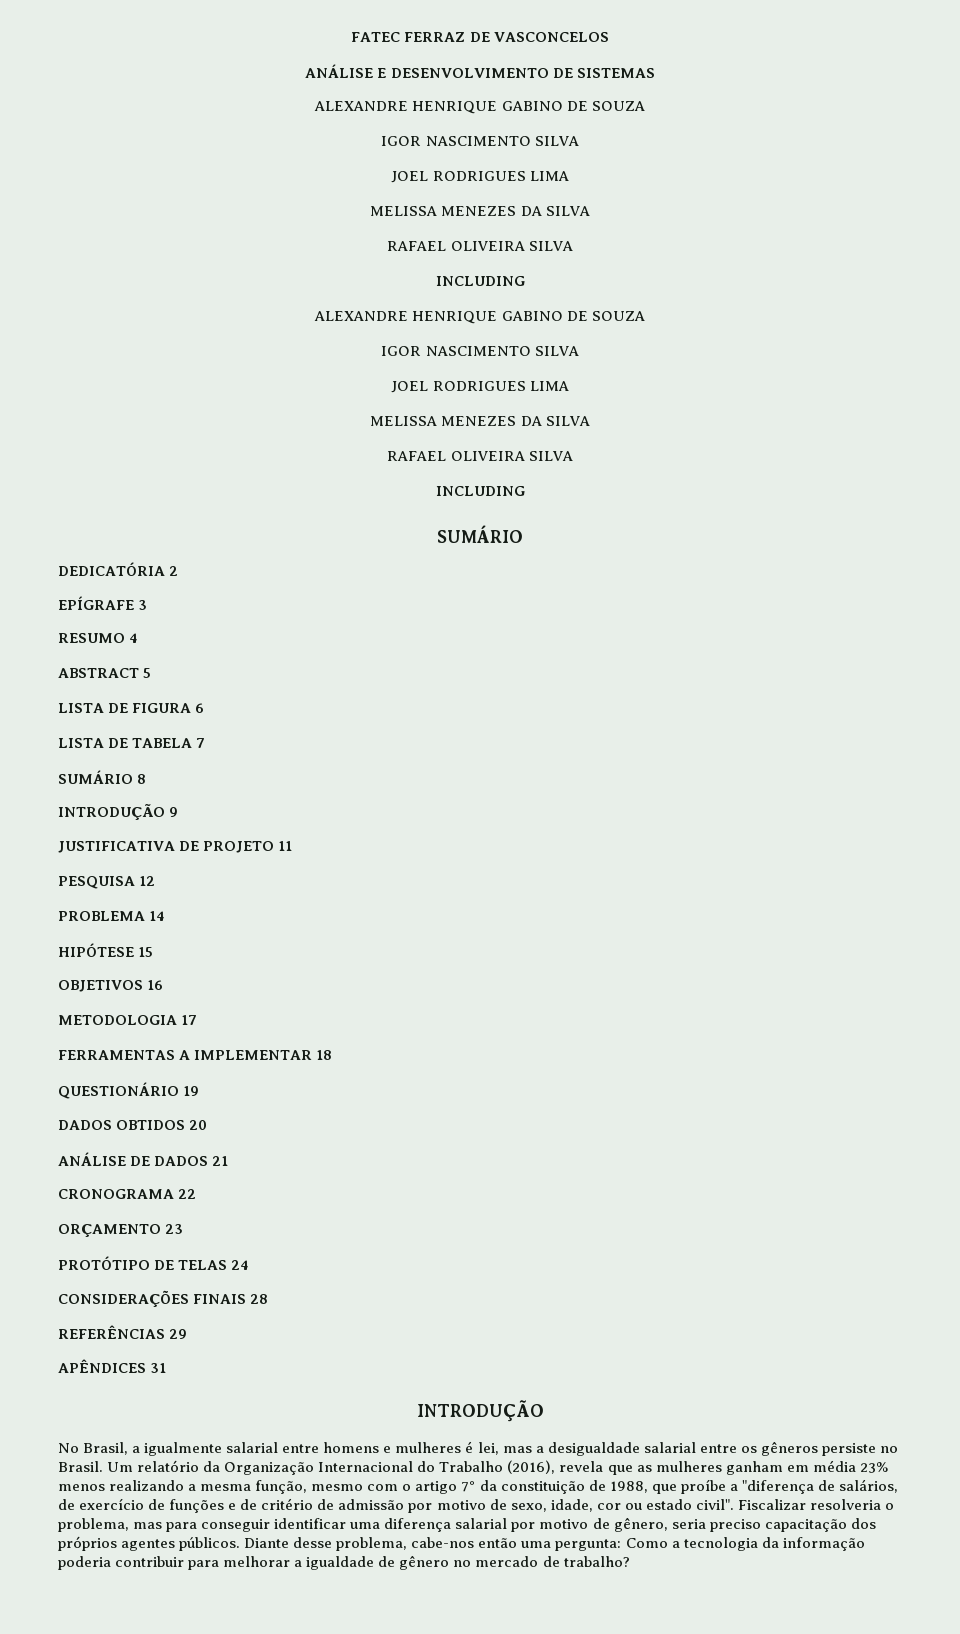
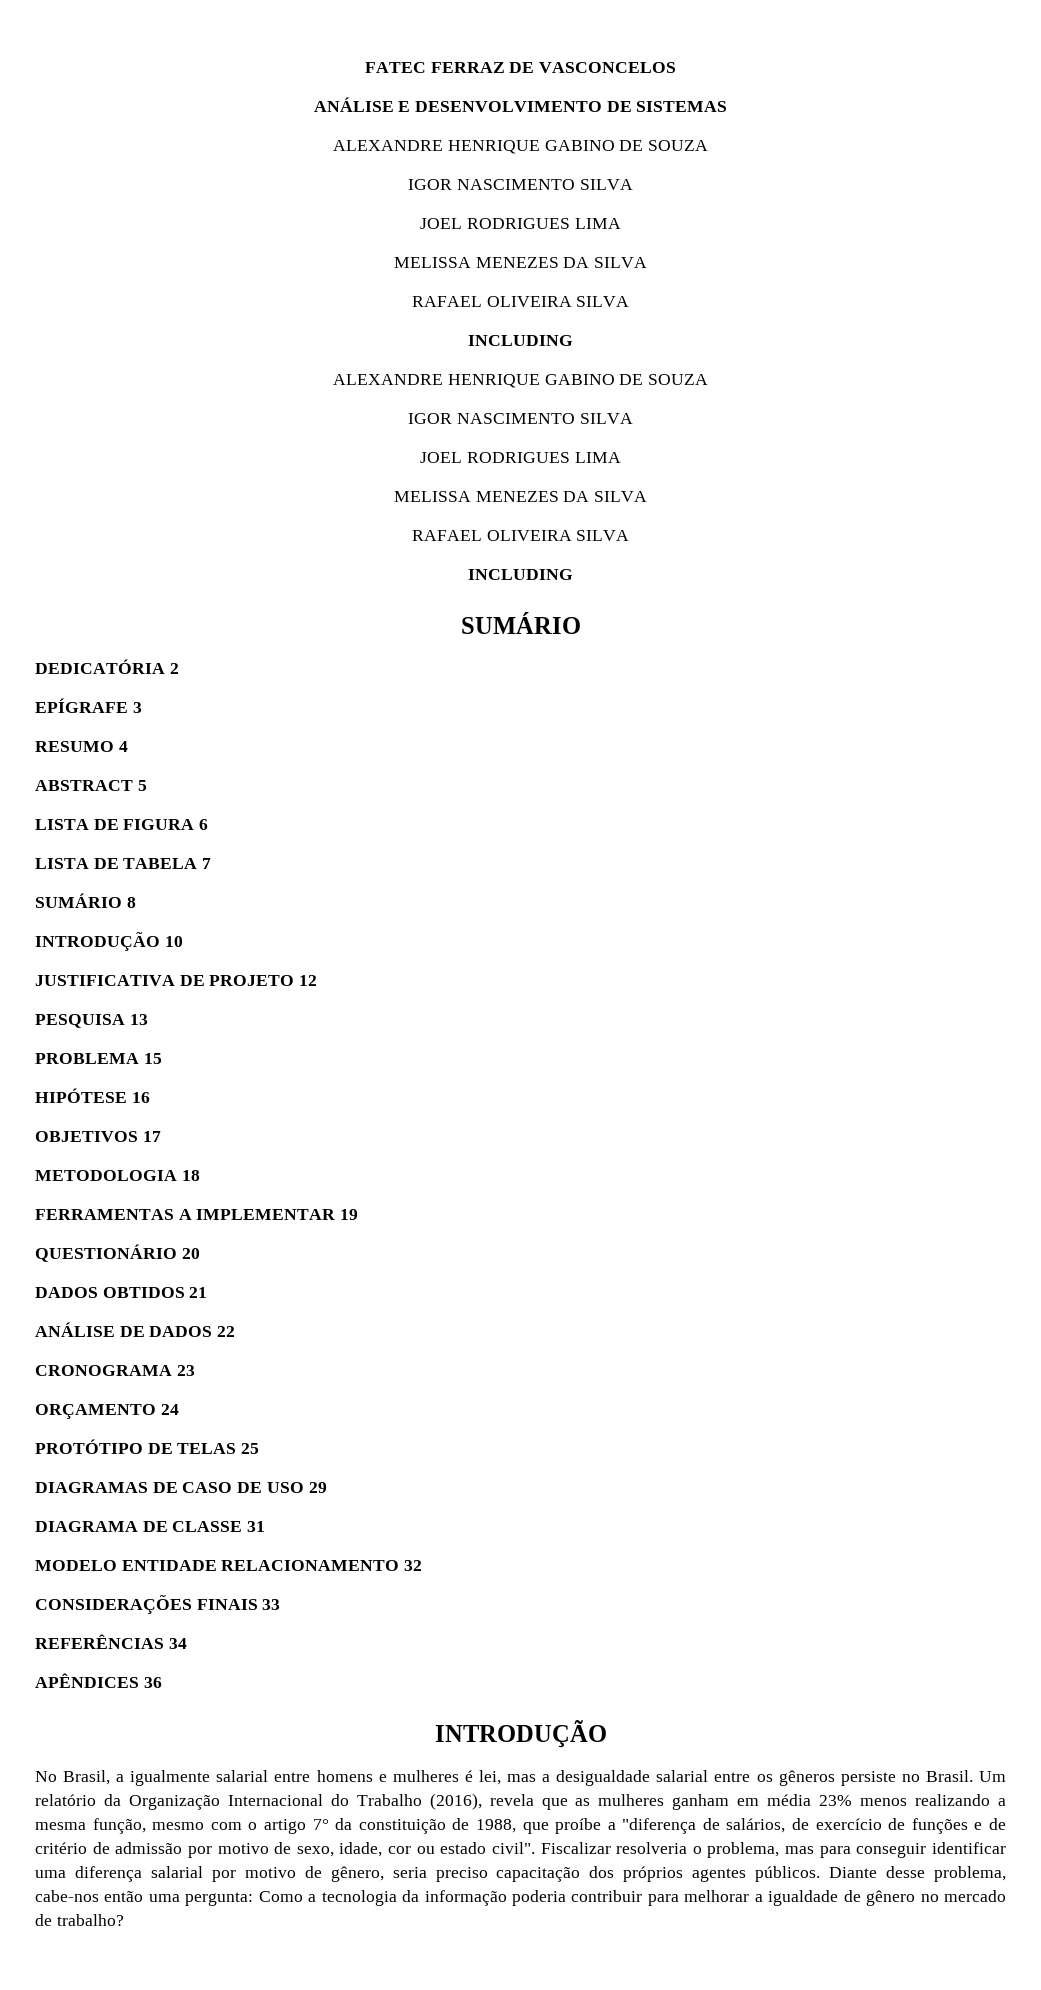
[169,807,179,817] 9 -> [164,936,183,947] 10
[278,841,293,851] 11 -> [299,975,318,986] 12
[139,876,156,886] 12 -> [129,1014,148,1025] 13
[149,911,165,921] 14 -> [143,1053,162,1064] 15
[138,947,154,957] 15 -> [131,1092,150,1103] 16
[147,980,164,990] 16 -> [142,1131,161,1142] 17
[181,1015,198,1025] 17 -> [181,1170,200,1181] 18
[316,1050,333,1060] 18 -> [340,1209,359,1220] 19
[183,1086,200,1096] 19 -> [181,1248,200,1259] 20
[189,1120,208,1130] 20 -> [189,1287,208,1298] 21
[212,1156,229,1166] 21 -> [217,1326,236,1337] 22
[178,1189,197,1199] 22 -> [176,1365,195,1376] 23
[165,1224,184,1234] 23 -> [160,1404,179,1415] 24
[231,1260,249,1270] 24 -> [241,1443,260,1454] [35,1482,327,1493] [35,1521,266,1532] [35,1560,423,1571] 25 // DIAGRAMAS DE CASO DE USO 29 // DIAGRAMA DE CLASSE 31 // MODELO ENTIDADE RELACIONAMENTO 32
[250,1294,269,1304] 28 -> [262,1599,281,1610] 33
[169,1329,188,1339] 29 -> [168,1638,187,1649] 34
[150,1363,167,1373] 31 -> [143,1677,162,1688] 36

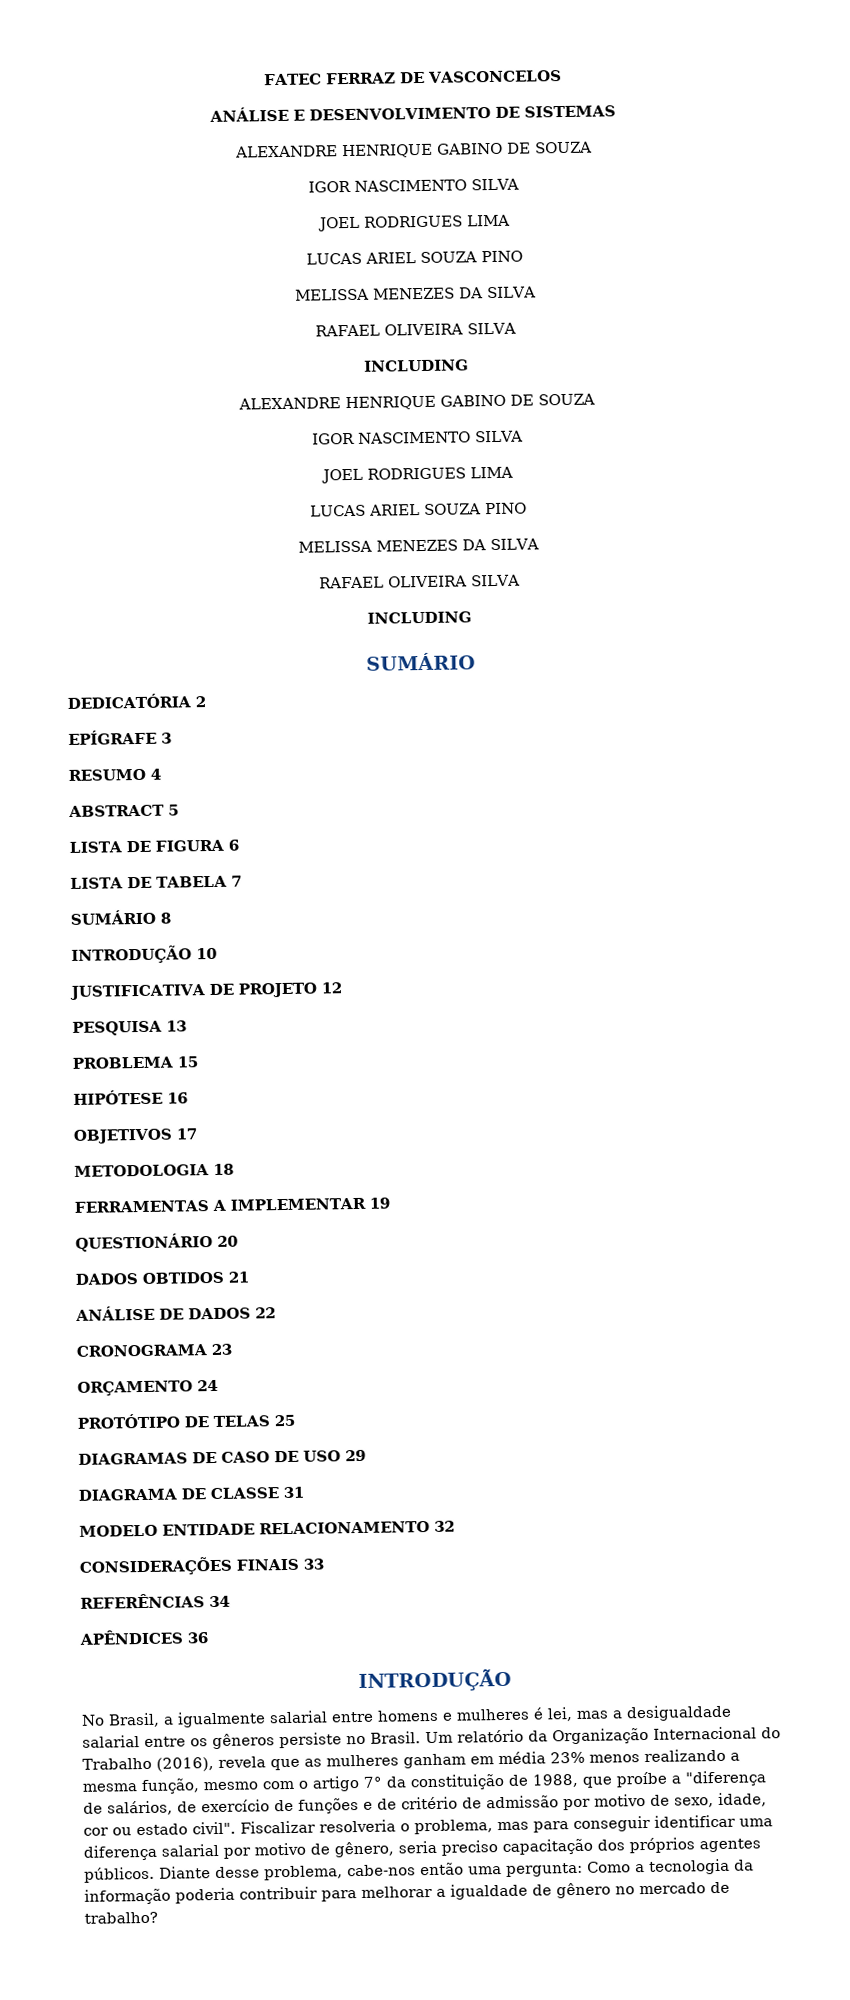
(621, 223) none -> [306,250,523,265] // LUCAS ARIEL SOUZA PINO
(621, 457) none -> [310,502,527,517] // LUCAS ARIEL SOUZA PINO

